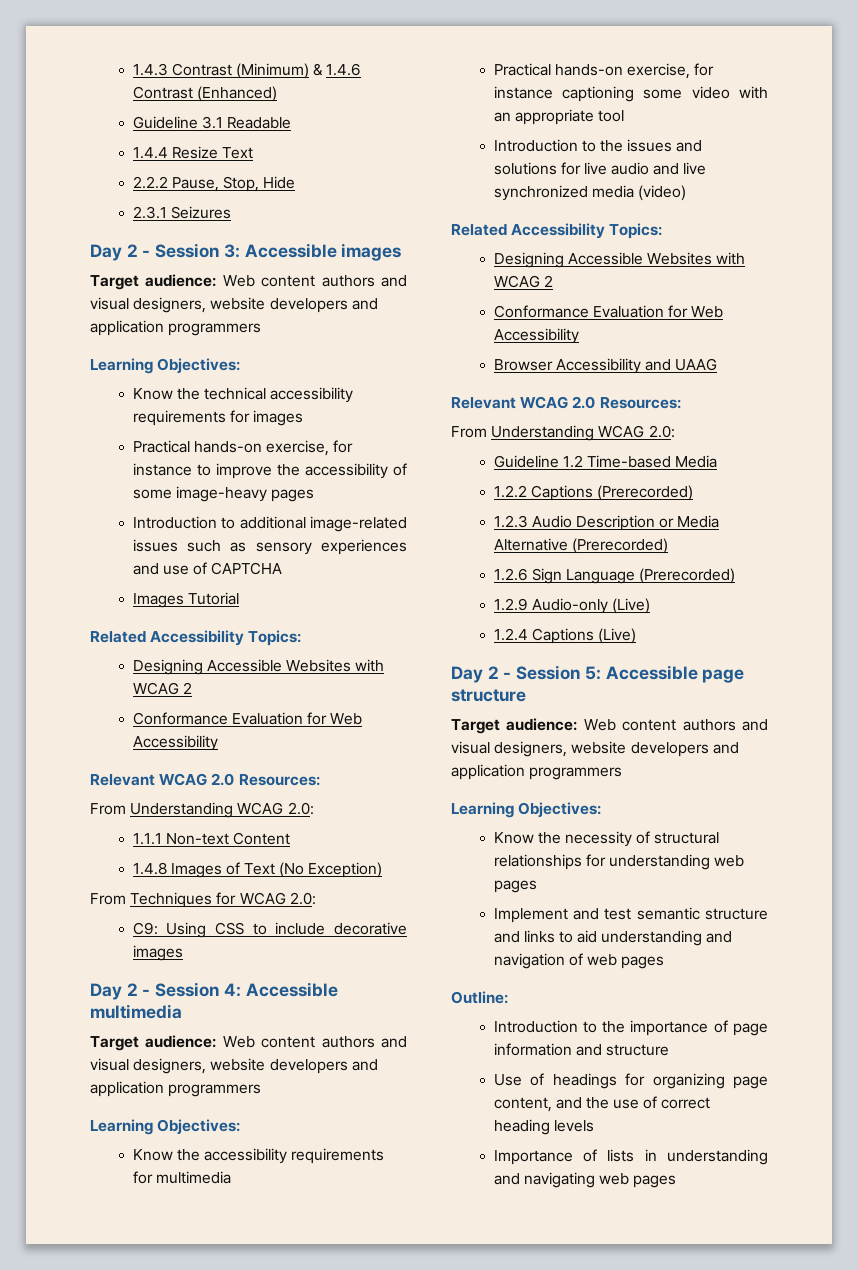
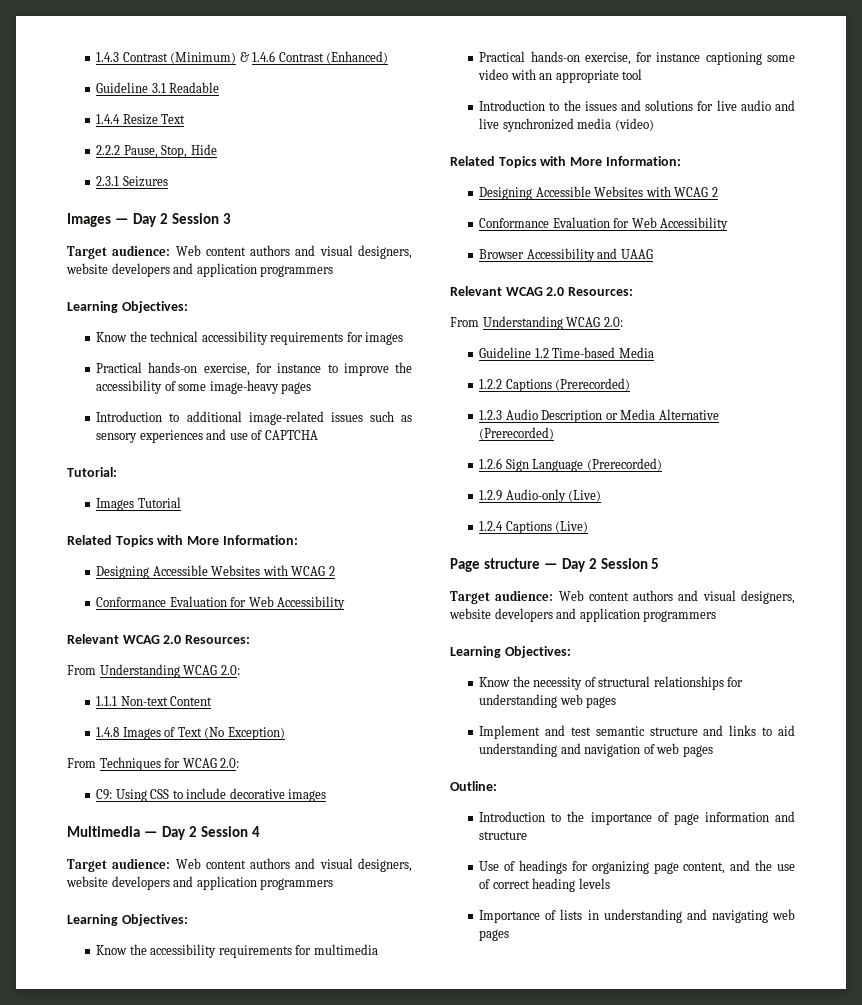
[90,243,402,261] Day 2 - Session 3: Accessible images -> [67,213,231,227] Images — Day 2 Session 3
(283, 568) none -> [67,467,117,477] // Tutorial:
[150,630,302,646] Accessibility Topics: -> [115,535,298,547] Topics with More Information:
[90,982,338,1000] [90,1004,182,1019] Day 2 - Session 4: Accessible multimedia -> [67,826,260,840] Multimedia — Day 2 Session 4
[511,223,663,239] Accessibility Topics: -> [498,156,681,168] Topics with More Information:
[451,665,745,683] [451,689,526,702] Day 2 - Session 5: Accessible page structure -> [450,558,660,572] Page structure — Day 2 Session 5

